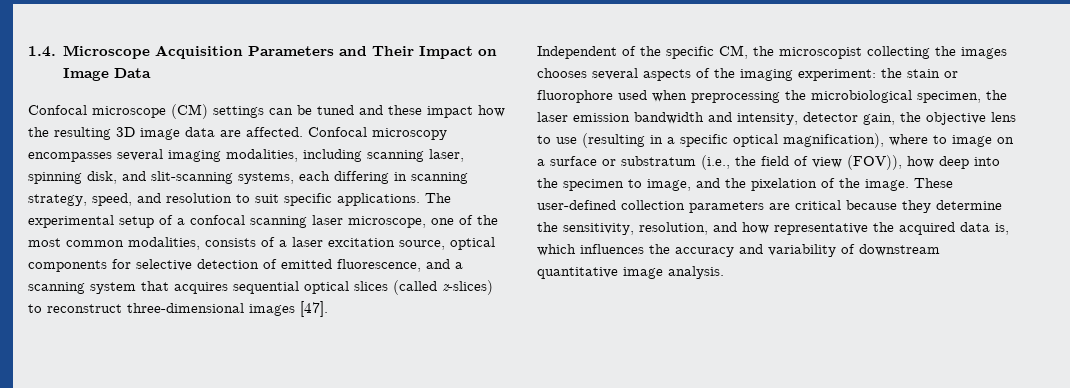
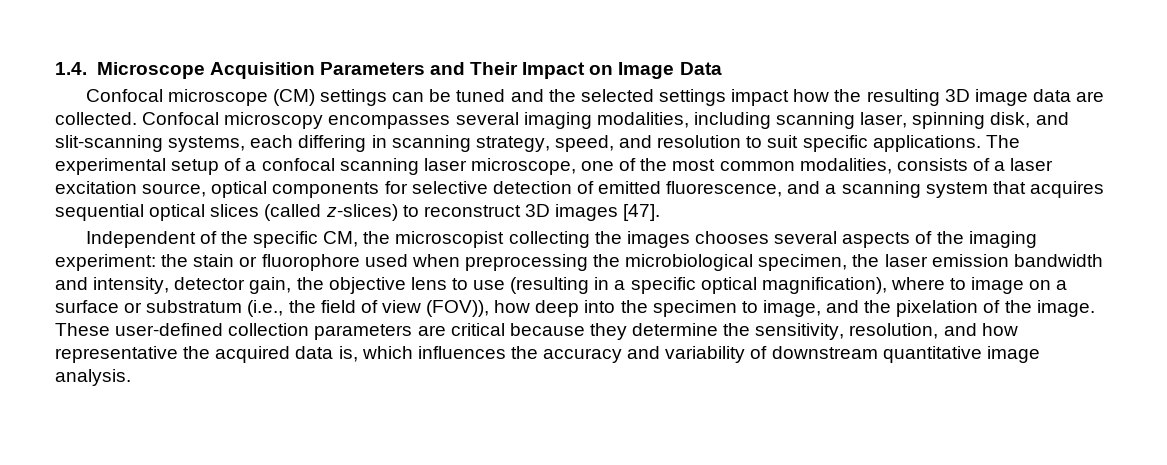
[388,105,422,115] these -> [548,89,726,106] the selected settings
[246,127,303,137] affected. -> [55,112,137,125] collected.
[127,303,244,313] three-dimensional -> [524,204,550,217] 3D

